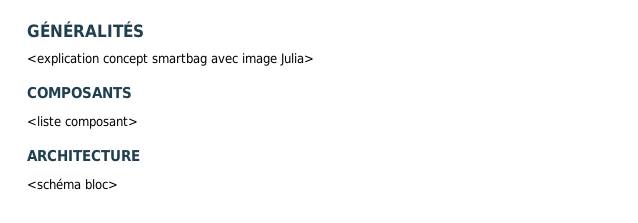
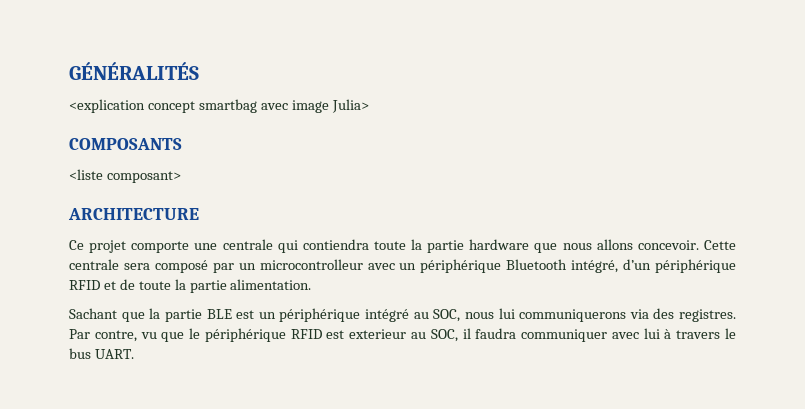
[27,178,118,190] <schéma bloc> -> [69,239,736,253] [69,259,736,273] [69,279,312,293] [69,308,736,322] [69,328,737,342] [69,348,134,359] Ce projet comporte une centrale qui contiendra toute la partie hardware que nous allons concevoir. Cette centrale sera composé par un microcontrolleur avec un périphérique Bluetooth intégré, d’un périphérique RFID et de toute la partie alimentation. // Sachant que la partie BLE est un périphérique intégré au SOC, nous lui communiquerons via des registres. Par contre, vu que le périphérique RFID est exterieur au SOC, il faudra communiquer avec lui à travers le bus UART.

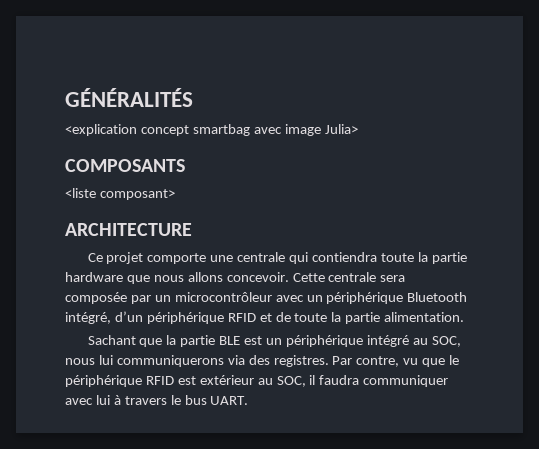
[154,260,208,273] composé -> [65,292,127,304] composée
[259,259,363,270] microcontrolleur -> [174,292,272,302] microcontrôleur
[349,329,407,339] exterieur -> [199,375,254,385] extérieur

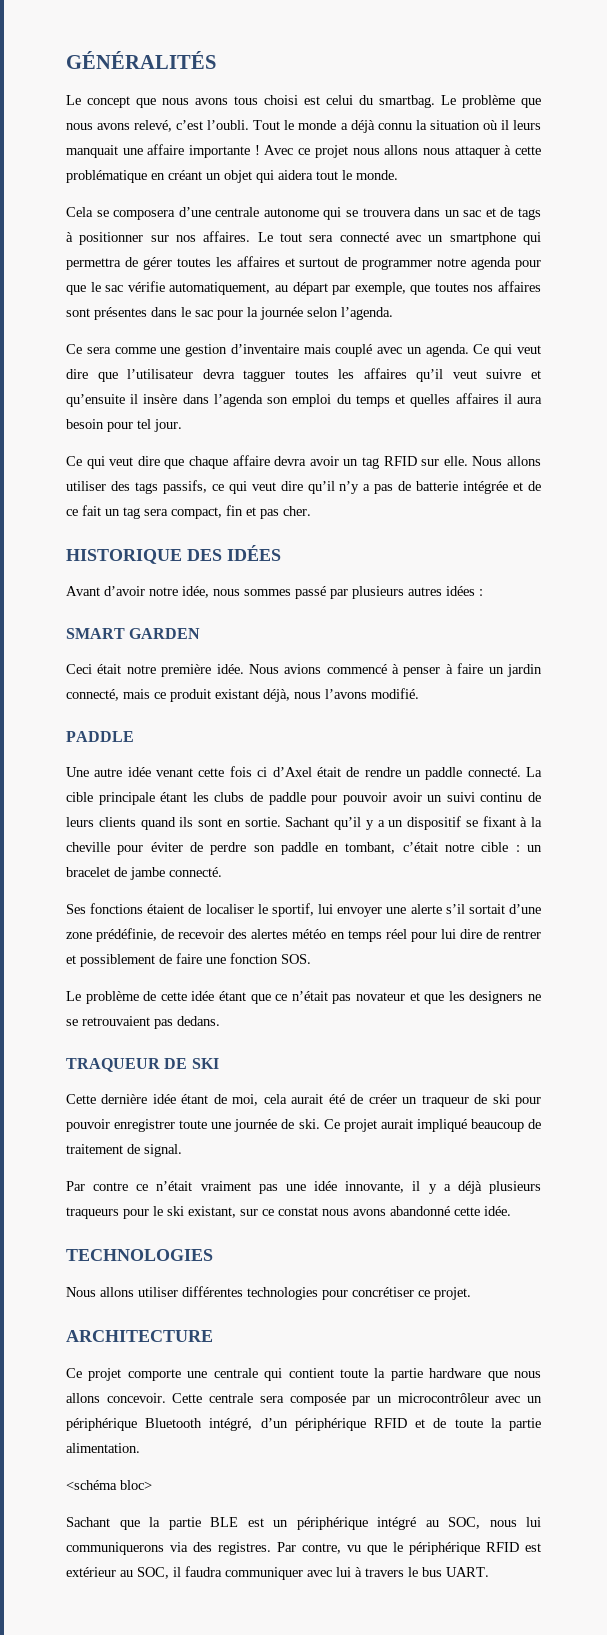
[65,124,358,136] [65,159,185,172] [65,188,175,200] <explication concept smartbag avec image Julia> // COMPOSANTS // <liste composant> -> [66,95,541,108] [66,120,541,133] [66,144,541,158] [66,170,398,183] [66,207,541,220] [66,231,541,245] [66,256,541,270] [66,281,541,295] [66,307,393,320] [66,344,541,357] [66,368,542,382] [66,393,542,407] [66,419,182,432] [66,455,542,469] [66,480,541,494] [66,505,311,519] [66,545,281,564] [66,586,483,599] [66,628,201,639] [66,663,542,677] [66,688,419,702] [66,731,134,742] [66,766,542,780] [66,792,542,805] [66,816,542,830] [66,842,543,855] [66,867,222,880] [66,903,541,917] [66,928,541,942] [66,953,311,967] [66,991,542,1004] [66,1016,220,1029] [66,1058,219,1072] [66,1094,541,1107] [66,1119,541,1132] [66,1144,182,1157] [66,1181,541,1194] [66,1206,511,1219] [66,1249,213,1261] [66,1286,471,1300] Le concept que nous avons tous choisi est celui du smartbag. Le problème que nous avons relevé, c’est l’oubli. Tout le monde a déjà connu la situation où il leurs manquait une affaire importante ! Avec ce projet nous allons nous attaquer à cette problématique en créant un objet qui aidera tout le monde. // Cela se composera d’une centrale autonome qui se trouvera dans un sac et de tags à positionner sur nos affaires. Le tout sera connecté avec un smartphone qui permettra de gérer toutes les affaires et surtout de programmer notre agenda pour que le sac vérifie automatiquement, au départ par exemple, que toutes nos affaires sont présentes dans le sac pour la journée selon l’agenda. // Ce sera comme une gestion d’inventaire mais couplé avec un agenda. Ce qui veut dire que l’utilisateur devra tagguer toutes les affaires qu’il veut suivre et qu’ensuite il insère dans l’agenda son emploi du temps et quelles affaires il aura besoin pour tel jour. // Ce qui veut dire que chaque affaire devra avoir un tag RFID sur elle. Nous allons utiliser des tags passifs, ce qui veut dire qu’il n’y a pas de batterie intégrée et de ce fait un tag sera compact, fin et pas cher. // HISTORIQUE DES IDÉES // Avant d’avoir notre idée, nous sommes passé par plusieurs autres idées : // SMART GARDEN // Ceci était notre première idée. Nous avions commencé à penser à faire un jardin connecté, mais ce produit existant déjà, nous l’avons modifié. // PADDLE // Une autre idée venant cette fois ci d’Axel était de rendre un paddle connecté. La cible principale étant les clubs de paddle pour pouvoir avoir un suivi continu de leurs clients quand ils sont en sortie. Sachant qu’il y a un dispositif se fixant à la cheville pour éviter de perdre son paddle en tombant, c’était notre cible : un bracelet de jambe connecté. // Ses fonctions étaient de localiser le sportif, lui envoyer une alerte s’il sortait d’une zone prédéfinie, de recevoir des alertes météo en temps réel pour lui dire de rentrer et possiblement de faire une fonction SOS. // Le problème de cette idée étant que ce n’était pas novateur et que les designers ne se retrouvaient pas dedans. // TRAQUEUR DE SKI // Cette dernière idée étant de moi, cela aurait été de créer un traqueur de ski pour pouvoir enregistrer toute une journée de ski. Ce projet aurait impliqué beaucoup de traitement de signal. // Par contre ce n’était vraiment pas une idée innovante, il y a déjà plusieurs traqueurs pour le ski existant, sur ce constat nous avons abandonné cette idée. // TECHNOLOGIES // Nous allons utiliser différentes technologies pour concrétiser ce projet.
[312,252,378,262] contiendra -> [288,1368,334,1378] contient
(465, 317) none -> [66,1480,152,1490] // <schéma bloc>

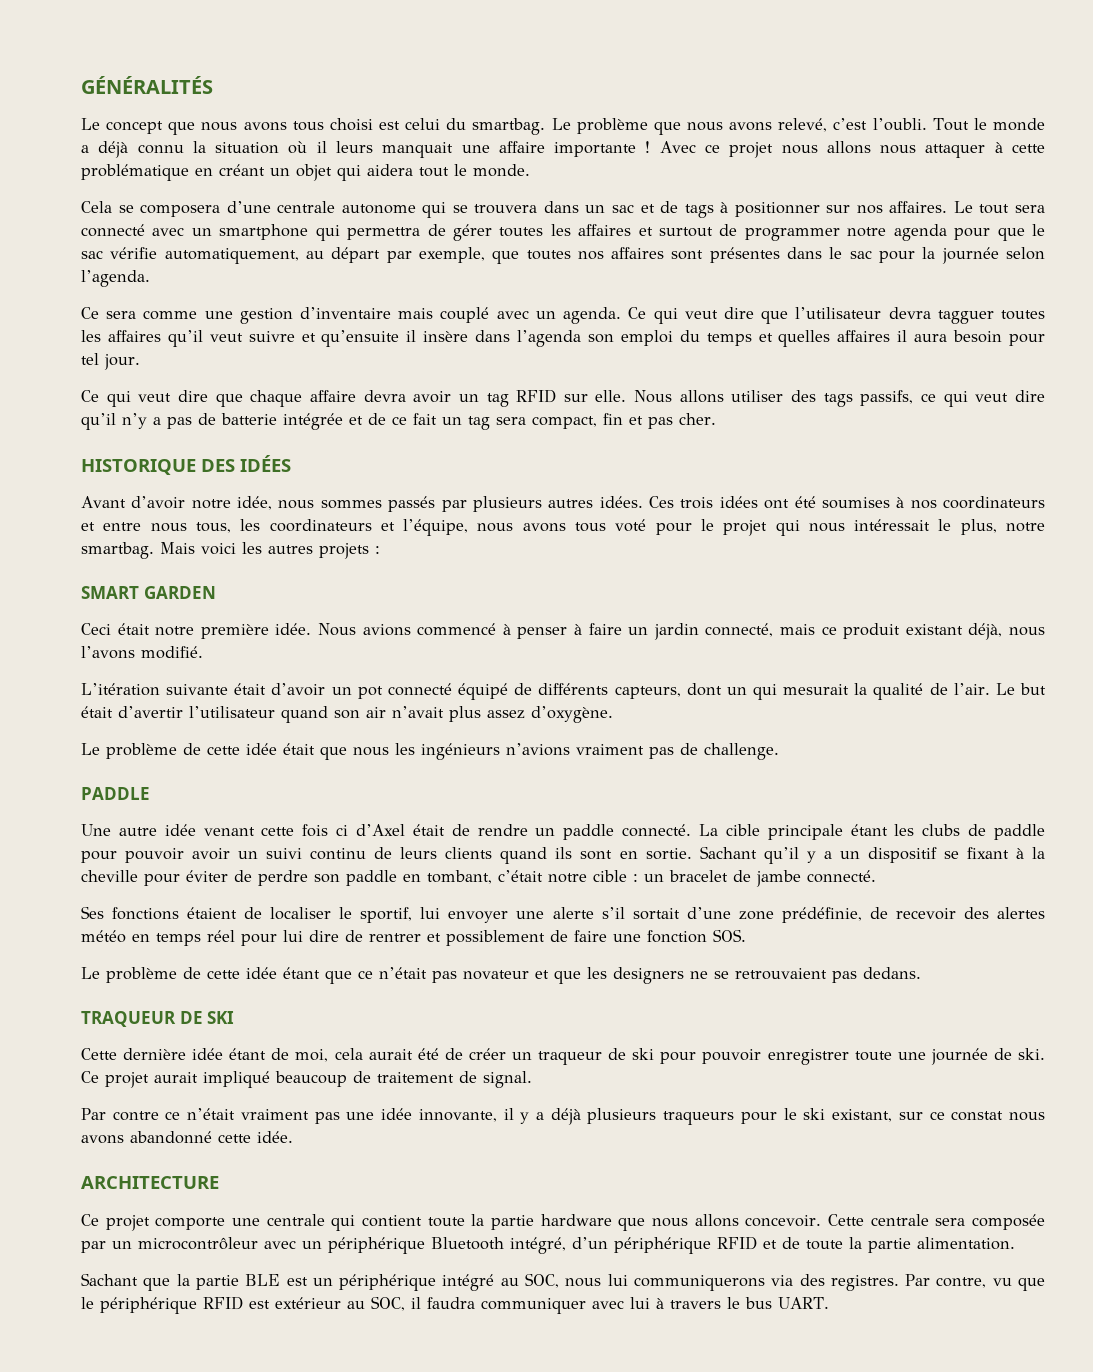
[295,586,326,599] passé -> [388,496,436,512] passés
[446,586,475,596] idées -> [599,496,1045,509] [81,519,1045,536] [81,542,369,559] idées. Ces trois idées ont été soumises à nos coordinateurs et entre nous tous, les coordinateurs et l’équipe, nous avons tous voté pour le projet qui nous intéressait le plus, notre smartbag. Mais voici les autres projets
(419, 693) none -> [81,683,1047,700] [81,706,613,723] [81,743,779,760] // L’itération suivante était d’avoir un pot connecté équipé de différents capteurs, dont un qui mesurait la qualité de l’air. Le but était d’avertir l’utilisateur quand son air n’avait plus assez d’oxygène. // Le problème de cette idée était que nous les ingénieurs n’avions vraiment pas de challenge.
[66,1249,213,1261] [66,1286,471,1300] // TECHNOLOGIES // Nous allons utiliser différentes technologies pour concrétiser ce projet. -> (293, 1137) none
[66,1480,152,1490] // <schéma bloc> -> (1015, 1243) none

